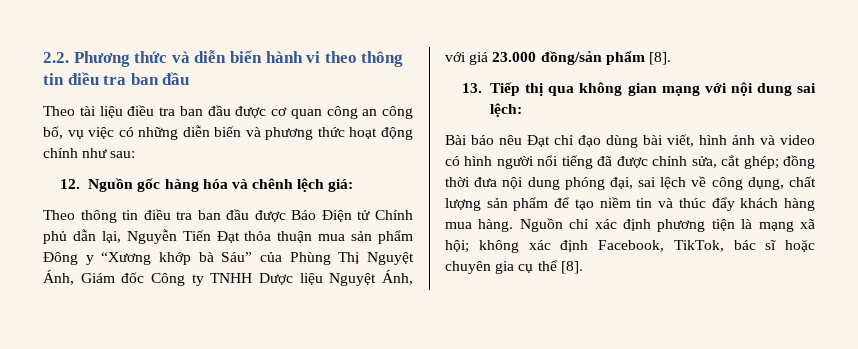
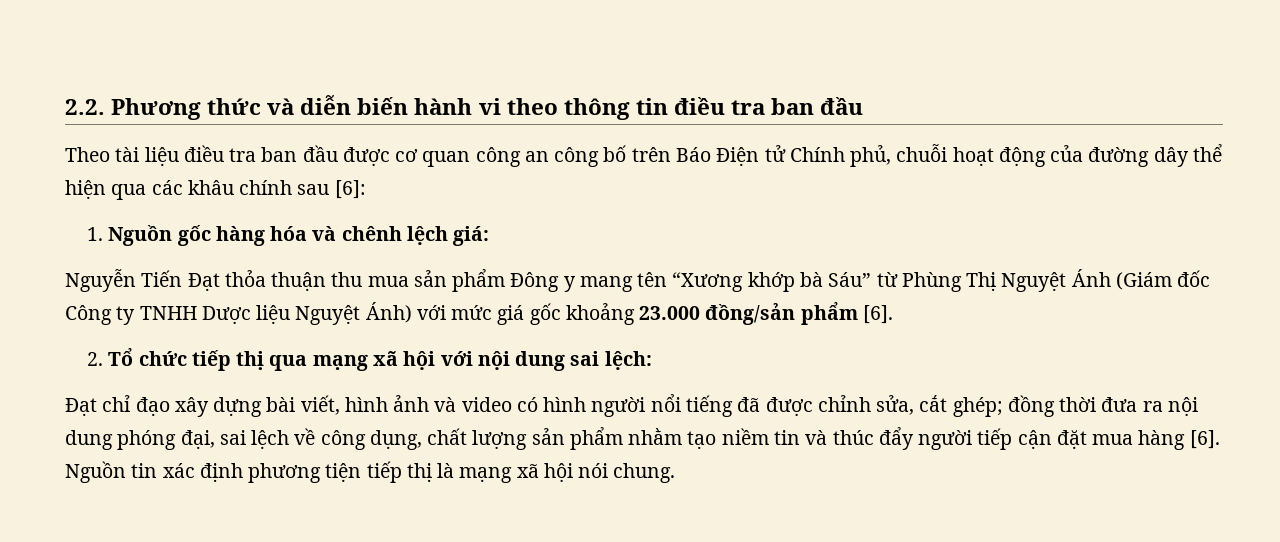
[43,125,413,140] [43,148,136,158] [60,179,81,189] bố, vụ việc có những diễn biến và phương thức hoạt động chính như sau: // 12. -> [603,144,1222,167] [65,180,366,200] [87,227,104,241] bố trên Báo Điện tử Chính phủ, chuỗi hoạt động của đường dây thể hiện qua các khâu chính sau [6]: // 1.
[43,209,413,223] [43,229,121,244] Theo thông tin điều tra ban đầu được Báo Điện tử Chính phủ dẫn lại, -> (490, 236) none
(313, 237) none -> [331,272,363,287] thu
(94, 260) none -> [579,272,668,292] mang tên
[260,252,282,262] của -> [876,272,898,287] từ
[43,270,115,285] Ánh, Giám -> [1071,269,1172,290] Ánh (Giám
[382,270,413,285] [445,51,671,65] [462,82,700,96] Ánh, với giá 23.000 đồng/sản phẩm [8]. // 13. Tiếp thị qua không gian mạng -> [365,301,893,325] [87,347,436,371] Ánh) với mức giá gốc khoảng 23.000 đồng/sản phẩm [6]. // 2. Tổ chức tiếp thị qua mạng xã hội
[445,135,522,145] Bài báo nêu -> (652, 360) none
[606,135,638,148] dùng -> [174,397,263,417] xây dựng
(498, 182) none -> [1142,401,1163,412] ra
[554,197,570,208] để -> [628,428,683,445] nhằm
[740,198,815,211] [445,218,590,232] khách hàng mua hàng. Nguồn chỉ -> [918,428,1220,450] [65,461,158,483] người tiếp cận đặt mua hàng [6]. Nguồn tin
(735, 225) none -> [366,461,432,483] tiếp thị
[445,239,815,253] [445,260,583,274] hội; không xác định Facebook, TikTok, bác sĩ hoặc chuyên gia cụ thể [8]. -> [543,463,676,483] hội nói chung.

